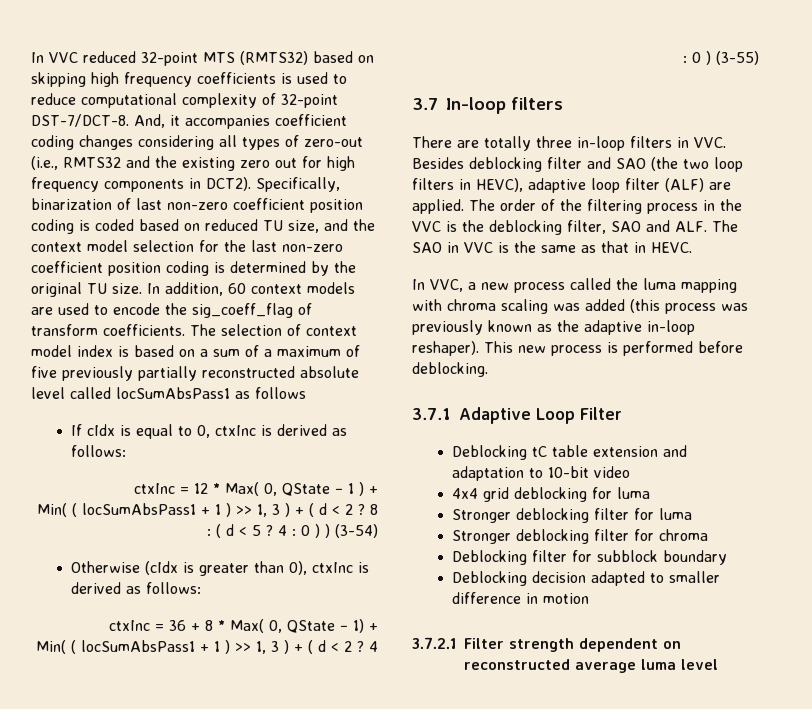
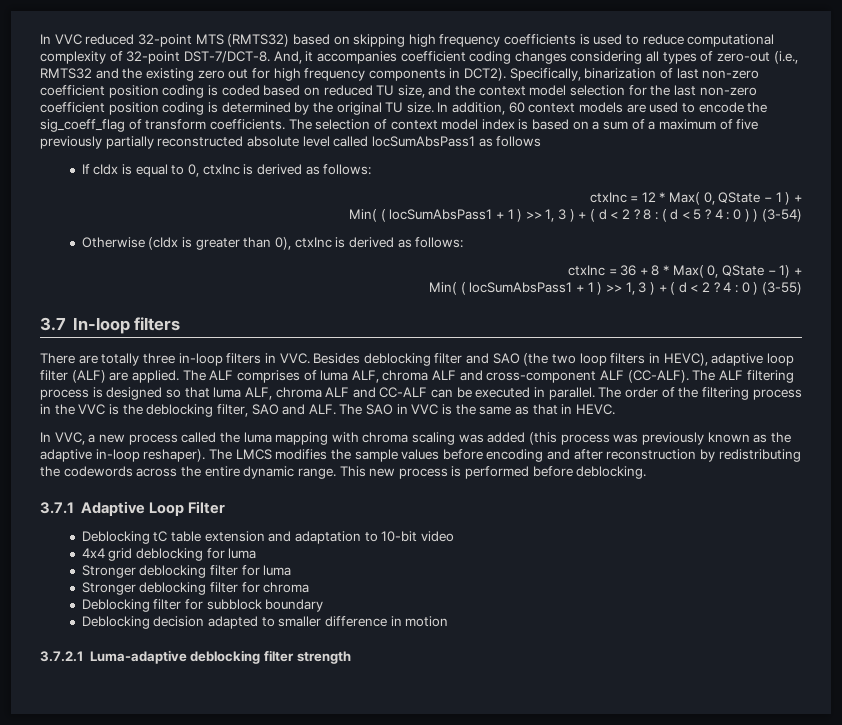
(495, 205) none -> [209,370,794,383] [40,387,622,400] ALF comprises of luma ALF, chroma ALF and cross-component ALF (CC-ALF). The ALF filtering process is designed so that luma ALF, chroma ALF and CC-ALF can be executed in parallel. The
(479, 348) none -> [208,449,801,462] [40,466,336,479] The LMCS modifies the sample values before encoding and after reconstruction by redistributing the codewords across the entire dynamic range.
[464,638,681,652] [464,659,718,673] Filter strength dependent on reconstructed average luma level -> [89,650,351,664] Luma-adaptive deblocking filter strength

